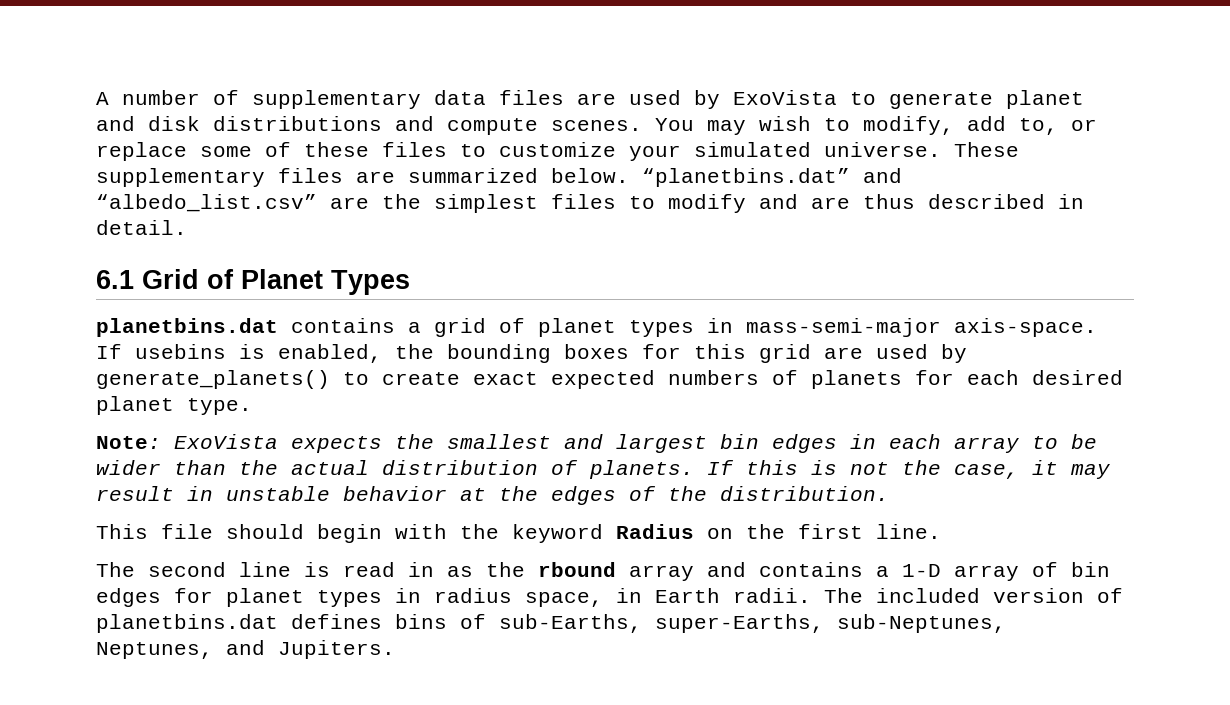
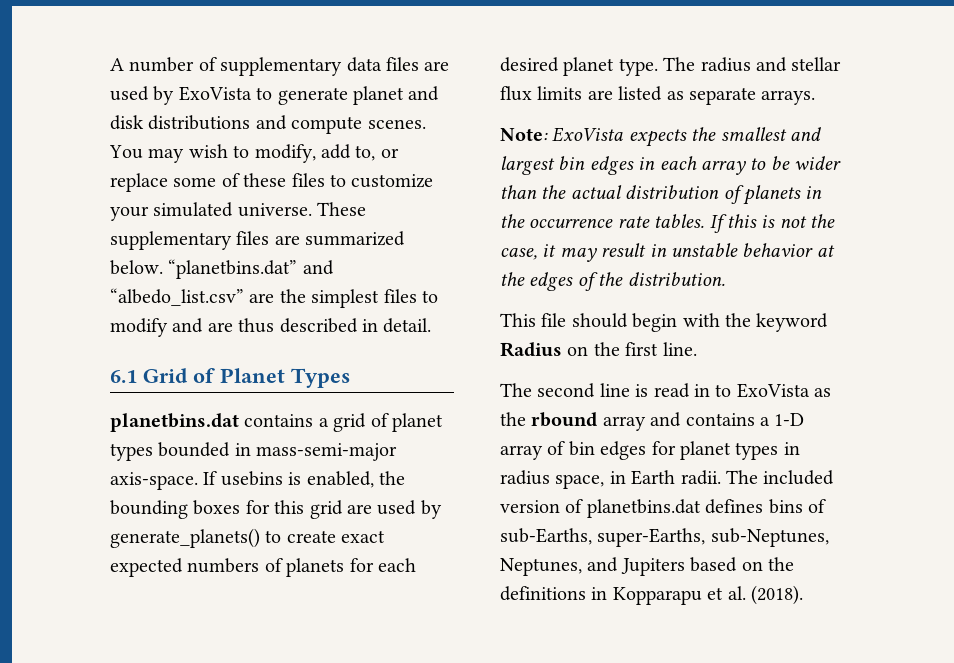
(694, 328) none -> [158,442,231,457] bounded
(252, 406) none -> [663,57,842,72] [500,86,816,105] The radius and stellar flux limits are listed as separate arrays.
[589,460,694,479] planets. -> [743,185,823,205] [500,214,705,228] planets in the occurrence rate tables.
(434, 569) none -> [715,383,810,398] to ExoVista
[278,640,395,659] Jupiters. -> [620,557,794,576] [500,585,803,605] Jupiters based on the definitions in Kopparapu et al. (2018).

